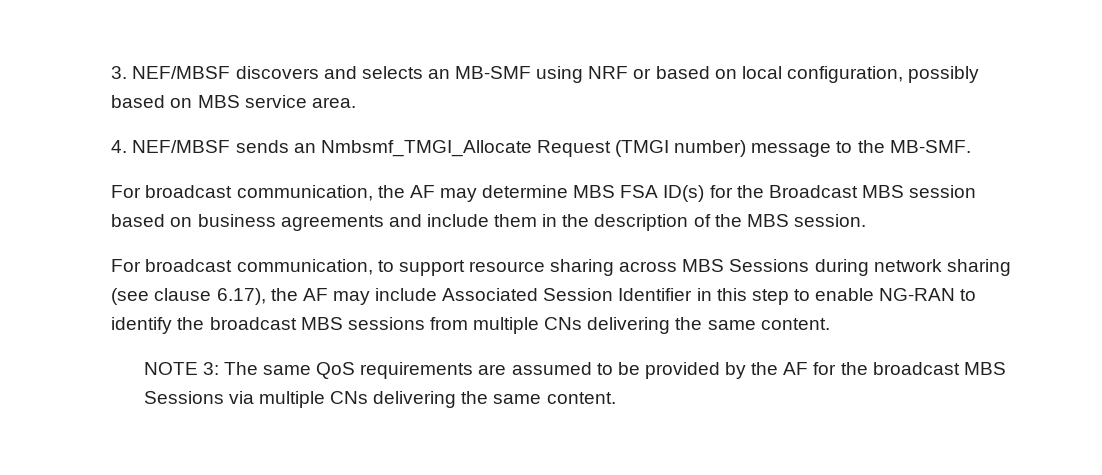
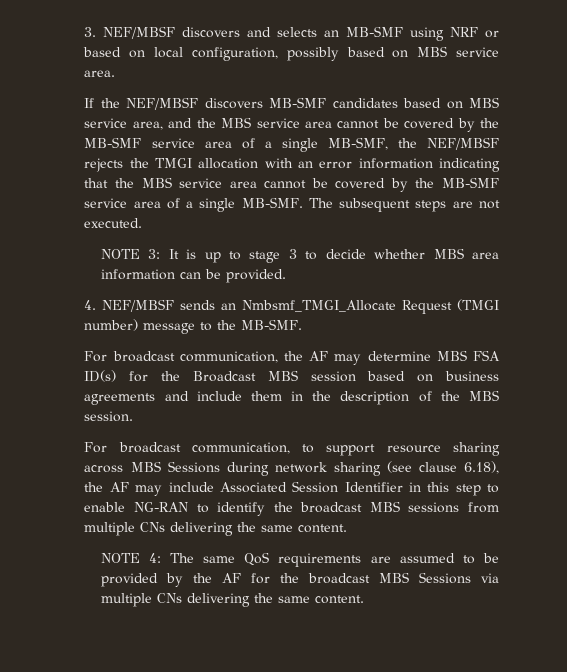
(356, 102) none -> [84,97,499,110] [84,117,500,132] [84,137,499,152] [84,158,500,172] [84,177,500,192] [84,197,500,212] [84,218,143,228] [100,248,499,263] [100,269,286,283] // If the NEF/MBSF discovers MB-SMF candidates based on MBS service area, and the MBS service area cannot be covered by the MB-SMF service area of a single MB-SMF, the NEF/MBSF rejects the TMGI allocation with an error information indicating that the MBS service area cannot be covered by the MB-SMF service area of a single MB-SMF. The subsequent steps are not executed. // NOTE 3: It is up to stage 3 to decide whether MBS area information can be provided.
[216,288,266,305] 6.17), -> [463,461,499,474] 6.18),
[202,362,219,375] 3: -> [148,553,161,563] 4:

